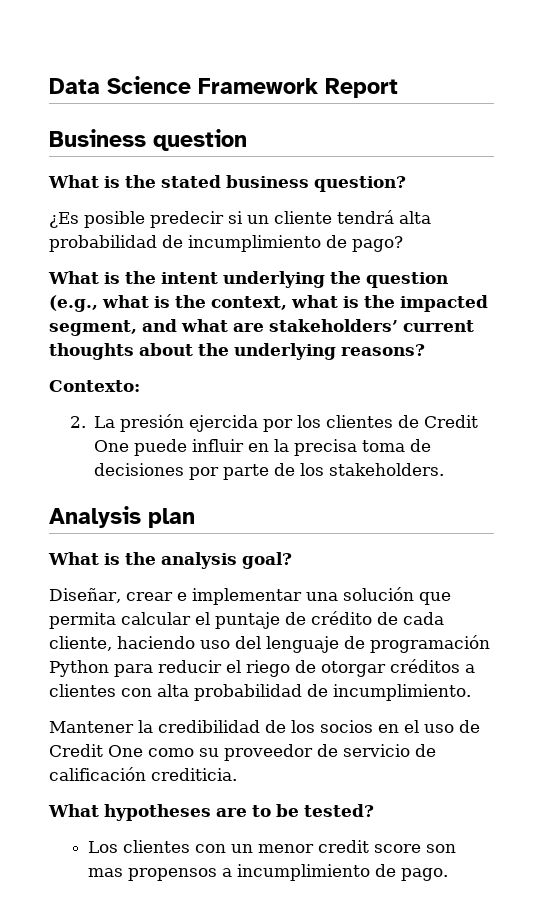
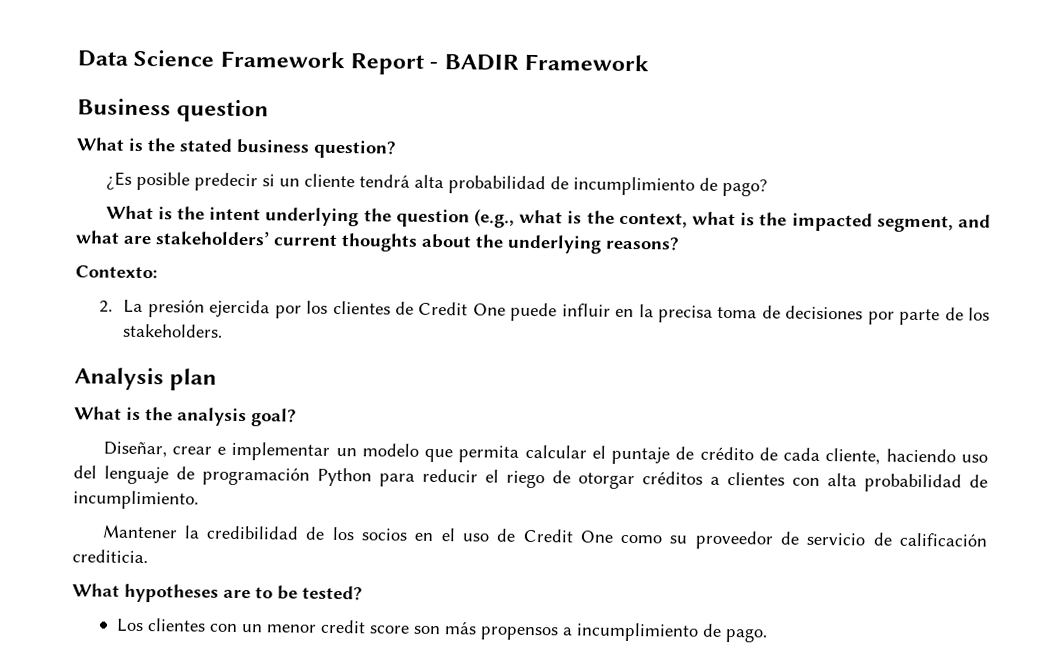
(398, 88) none -> [429,53,650,72] - BADIR Framework
[305,587,414,601] una solución -> [335,443,419,457] un modelo
[87,868,123,877] mas -> [443,621,477,635] más

